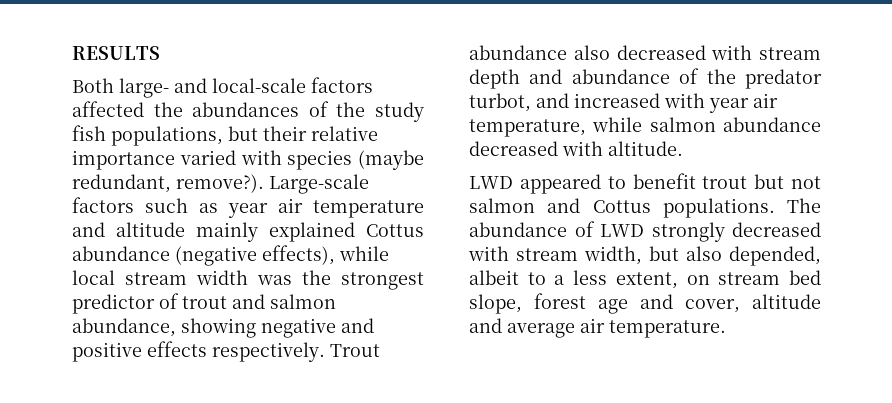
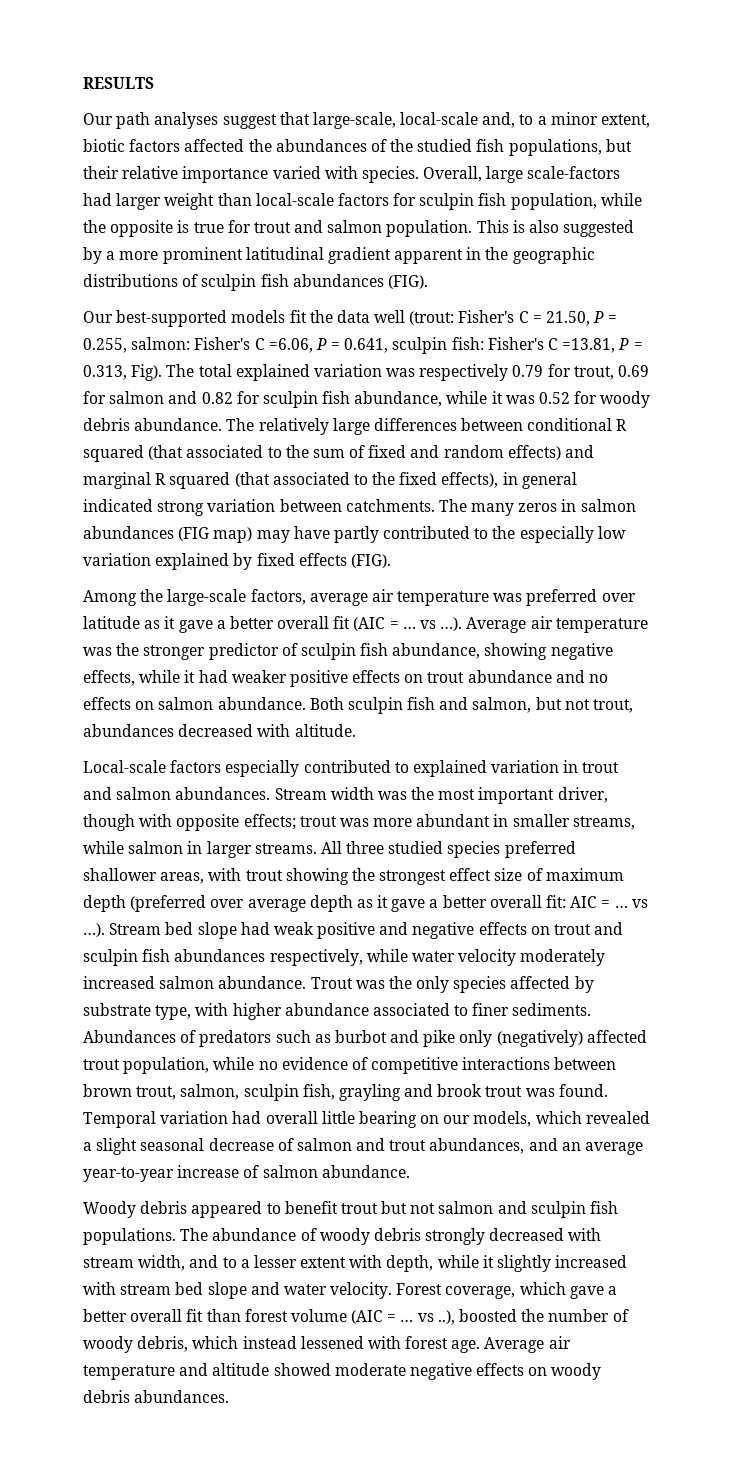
[72,78,306,98] Both large- and local-scale -> [83,112,651,129] [83,139,125,152] Our path analyses suggest that large-scale, local-scale and, to a minor extent, biotic
[375,102,424,122] study -> [417,139,473,152] studied
[287,150,424,170] [72,174,369,194] [72,197,424,218] [72,222,424,242] [72,245,389,266] [72,270,424,290] [72,293,336,314] [72,318,374,338] [72,341,380,362] [469,45,821,60] [469,68,822,89] [469,93,778,113] [469,117,821,137] [469,141,683,156] [469,176,513,189] species (maybe redundant, remove?). Large-scale factors such as year air temperature and altitude mainly explained Cottus abundance (negative effects), while local stream width was the strongest predictor of trout and salmon abundance, showing negative and positive effects respectively. Trout abundance also decreased with stream depth and abundance of the predator turbot, and increased with year air temperature, while salmon abundance decreased with altitude. // LWD -> [361,166,621,183] [83,193,642,210] [83,220,635,237] [83,247,595,264] [83,274,428,291] [83,310,618,327] [83,337,643,354] [83,364,650,381] [83,391,651,408] [83,418,628,435] [83,445,595,462] [83,472,577,489] [83,499,636,516] [83,526,626,543] [83,553,391,570] [83,589,636,606] [83,616,648,633] [83,643,613,660] [83,670,609,687] [83,697,634,714] [83,724,356,737] [83,760,620,777] [83,787,608,804] [83,814,635,831] [83,841,576,858] [83,868,624,885] [83,895,648,912] [83,922,624,939] [83,949,606,966] [83,976,594,993] [83,1003,592,1020] [83,1030,647,1047] [83,1057,617,1074] [83,1084,608,1101] [83,1111,650,1128] [83,1138,644,1155] [83,1165,410,1182] [83,1201,188,1218] species. Overall, large scale-factors had larger weight than local-scale factors for sculpin fish population, while the opposite is true for trout and salmon population. This is also suggested by a more prominent latitudinal gradient apparent in the geographic distributions of sculpin fish abundances (FIG). // Our best-supported models fit the data well (trout: Fisher's C = 21.50, P = 0.255, salmon: Fisher's C =6.06, P = 0.641, sculpin fish: Fisher's C =13.81, P = 0.313, Fig). The total explained variation was respectively 0.79 for trout, 0.69 for salmon and 0.82 for sculpin fish abundance, while it was 0.52 for woody debris abundance. The relatively large differences between conditional R squared (that associated to the sum of fixed and random effects) and marginal R squared (that associated to the fixed effects), in general indicated strong variation between catchments. The many zeros in salmon abundances (FIG map) may have partly contributed to the especially low variation explained by fixed effects (FIG). // Among the large-scale factors, average air temperature was preferred over latitude as it gave a better overall fit (AIC = … vs …). Average air temperature was the stronger predictor of sculpin fish abundance, showing negative effects, while it had weaker positive effects on trout abundance and no effects on salmon abundance. Both sculpin fish and salmon, but not trout, abundances decreased with altitude. // Local-scale factors especially contributed to explained variation in trout and salmon abundances. Stream width was the most important driver, though with opposite effects; trout was more abundant in smaller streams, while salmon in larger streams. All three studied species preferred shallower areas, with trout showing the strongest effect size of maximum depth (preferred over average depth as it gave a better overall fit: AIC = … vs …). Stream bed slope had weak positive and negative effects on trout and sculpin fish abundances respectively, while water velocity moderately increased salmon abundance. Trout was the only species affected by substrate type, with higher abundance associated to finer sediments. Abundances of predators such as burbot and pike only (negatively) affected trout population, while no evidence of competitive interactions between brown trout, salmon, sculpin fish, grayling and brook trout was found. Temporal variation had overall little bearing on our models, which revealed a slight seasonal decrease of salmon and trout abundances, and an average year-to-year increase of salmon abundance. // Woody debris
[592,200,651,213] Cottus -> [530,1201,619,1218] sculpin fish
[600,224,644,237] LWD -> [319,1228,421,1245] woody debris
[649,246,821,266] [469,270,821,289] [469,293,821,314] [469,318,726,338] but also depended, albeit to a less extent, on stream bed slope, forest age and cover, altitude and average air temperature. -> [189,1255,628,1272] [83,1282,618,1299] [83,1309,629,1325] [83,1336,571,1353] [83,1363,602,1380] [83,1390,230,1403] and to a lesser extent with depth, while it slightly increased with stream bed slope and water velocity. Forest coverage, which gave a better overall fit than forest volume (AIC = … vs ..), boosted the number of woody debris, which instead lessened with forest age. Average air temperature and altitude showed moderate negative effects on woody debris abundances.

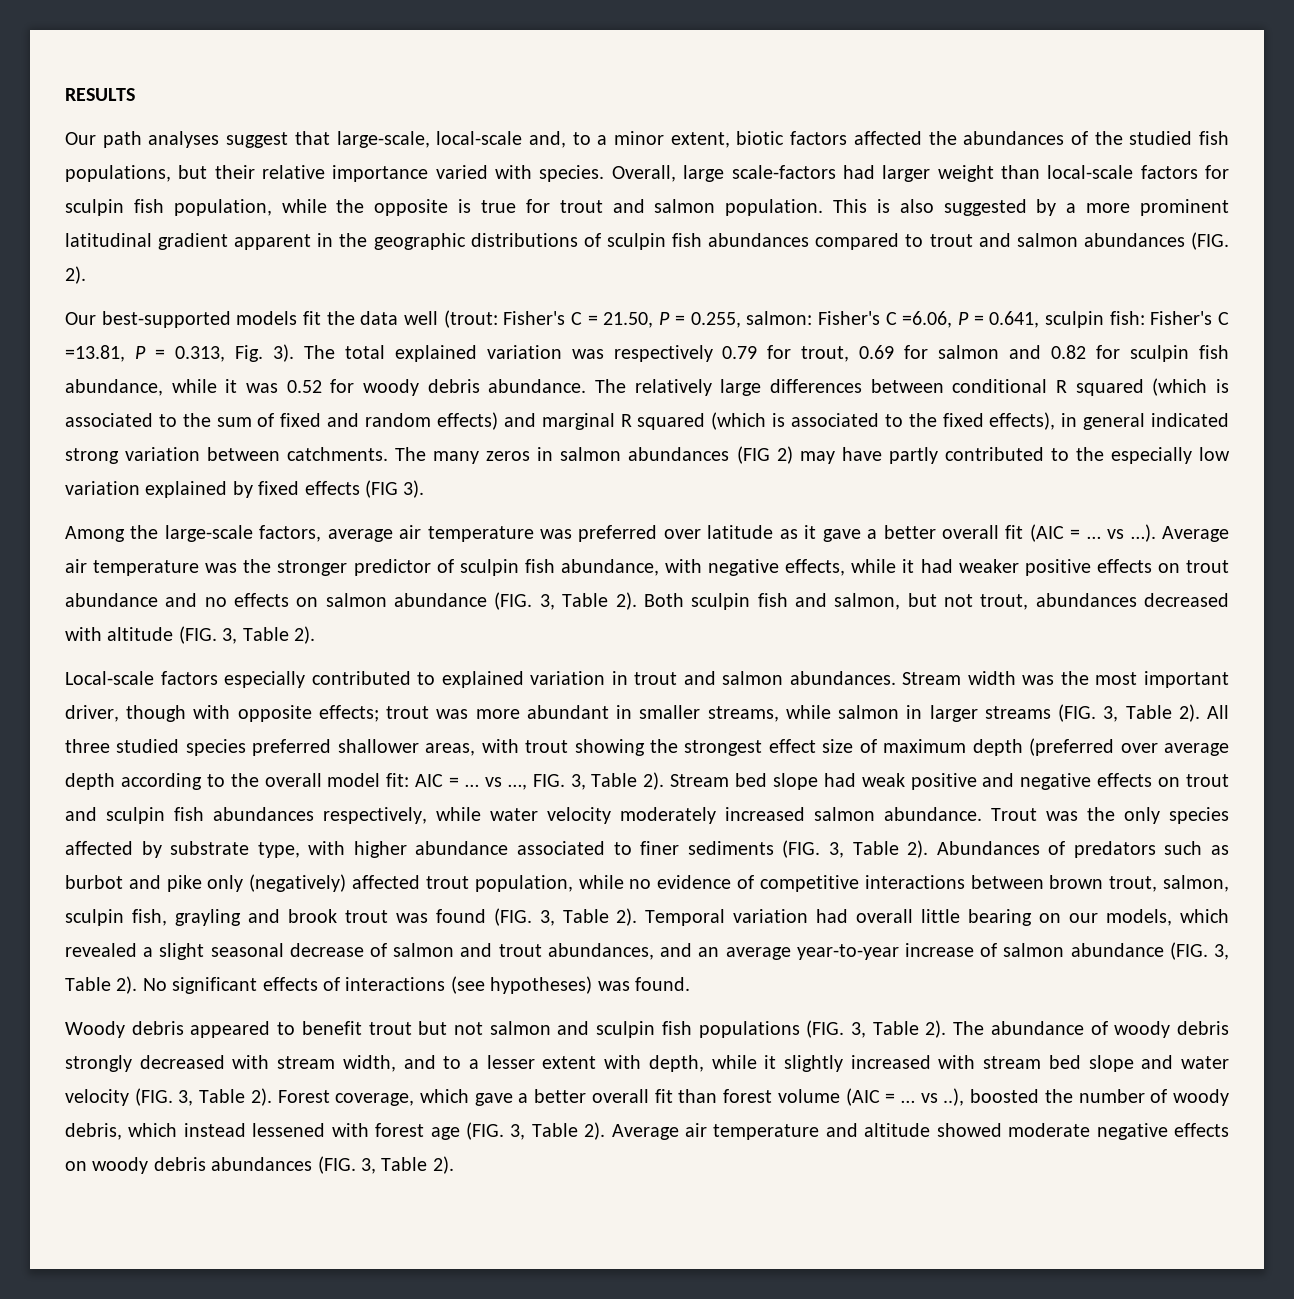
[387,275,428,289] (FIG). -> [815,232,1229,250] [65,266,86,284] compared to trout and salmon abundances (FIG. 2).
[131,364,163,381] Fig). -> [234,344,294,362] Fig. 3).
[148,445,184,460] (that -> [1152,378,1229,396] (which is
[234,472,270,487] (that -> [711,412,786,430] (which is
[213,527,253,543] map) -> [776,446,793,464] 2)
[350,554,391,568] (FIG). -> [365,480,425,498] (FIG 3).
[484,643,548,660] showing -> [665,559,703,573] with
[217,697,306,710] abundance. -> [394,592,637,610] abundance (FIG. 3, Table 2).
[294,724,356,737] altitude. -> [107,626,315,644] altitude (FIG. 3, Table 2).
[254,843,317,854] streams. -> [984,704,1200,722] streams (FIG. 3, Table 2).
[356,895,542,912] as it gave a better overall -> [120,773,381,790] according to the overall model
[83,923,105,937] …). -> [507,772,665,790] …, FIG. 3, Table 2).
[512,1003,592,1016] sediments. -> [687,840,929,858] sediments (FIG. 3, Table 2).
[558,1084,608,1097] found. -> [435,908,638,926] found (FIG. 3, Table 2).
[321,1165,410,1178] abundance. -> [1070,942,1229,960] [65,976,690,994] abundance (FIG. 3, Table 2). No significant effects of interactions (see hypotheses) was found.
[83,1228,176,1245] populations. -> [698,1020,947,1038] populations (FIG. 3, Table 2).
[330,1282,393,1299] velocity. -> [65,1088,272,1106] velocity (FIG. 3, Table 2).
[451,1340,481,1353] age. -> [430,1122,606,1140] age (FIG. 3, Table 2).
[134,1390,230,1403] abundances. -> [211,1156,454,1174] abundances (FIG. 3, Table 2).

